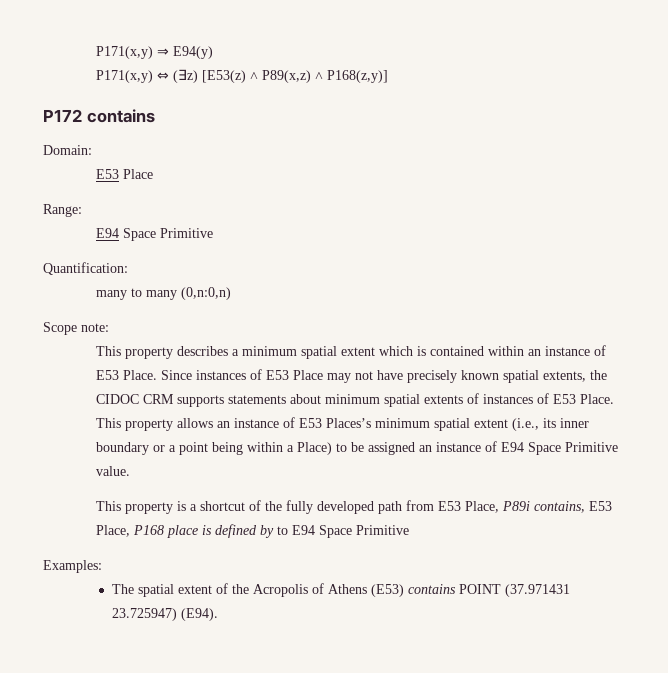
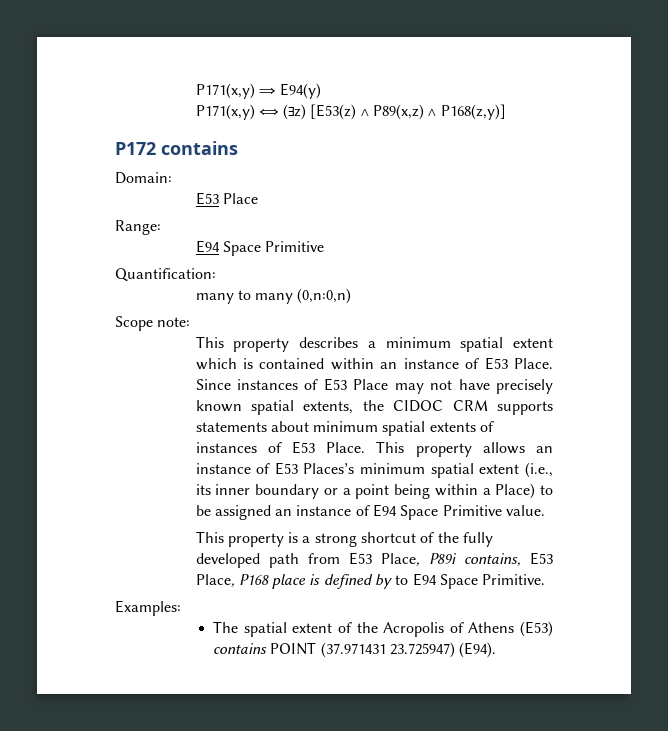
[250,70,324,83] ˄ P89(x,z) ˄ -> [360,104,437,120] ∧ P89(x,z) ∧
(198, 507) none -> [314,533,357,547] strong
[356,525,410,535] Primitive -> [482,574,546,585] Primitive.

